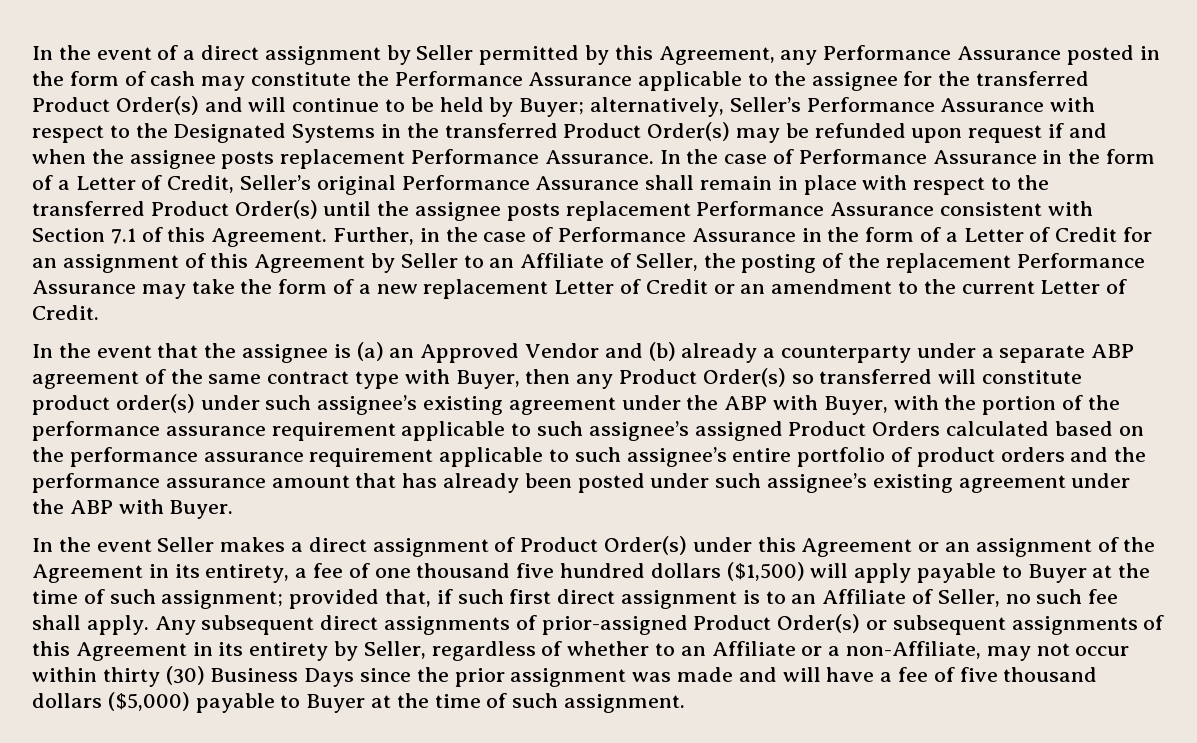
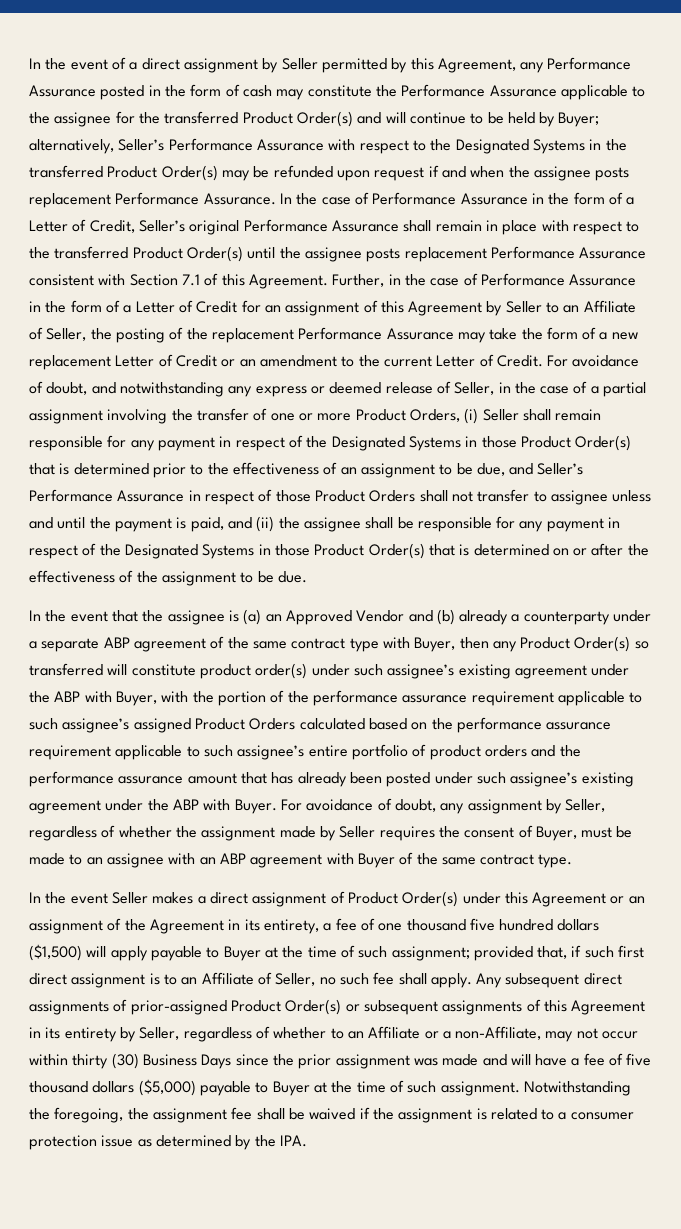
(99, 312) none -> [547,355,640,367] [29,381,647,397] [29,408,602,424] [29,435,632,451] [29,462,584,478] [29,489,652,505] [29,516,621,532] [29,543,649,559] [29,570,307,586] For avoidance of doubt, and notwithstanding any express or deemed release of Seller, in the case of a partial assignment involving the transfer of one or more Product Orders, (i) Seller shall remain responsible for any payment in respect of the Designated Systems in those Product Order(s) that is determined prior to the effectiveness of an assignment to be due, and Seller’s Performance Assurance in respect of those Product Orders shall not transfer to assignee unless and until the payment is paid, and (ii) the assignee shall be responsible for any payment in respect of the Designated Systems in those Product Order(s) that is determined on or after the effectiveness of the assignment to be due.
(234, 509) none -> [280,798,606,814] [29,825,633,841] [29,852,573,868] For avoidance of doubt, any assignment by Seller, regardless of whether the assignment made by Seller requires the consent of Buyer, must be made to an assignee with an ABP agreement with Buyer of the same contract type.
(686, 703) none -> [523,1081,631,1096] [29,1107,634,1123] [29,1135,307,1150] Notwithstanding the foregoing, the assignment fee shall be waived if the assignment is related to a consumer protection issue as determined by the IPA.

